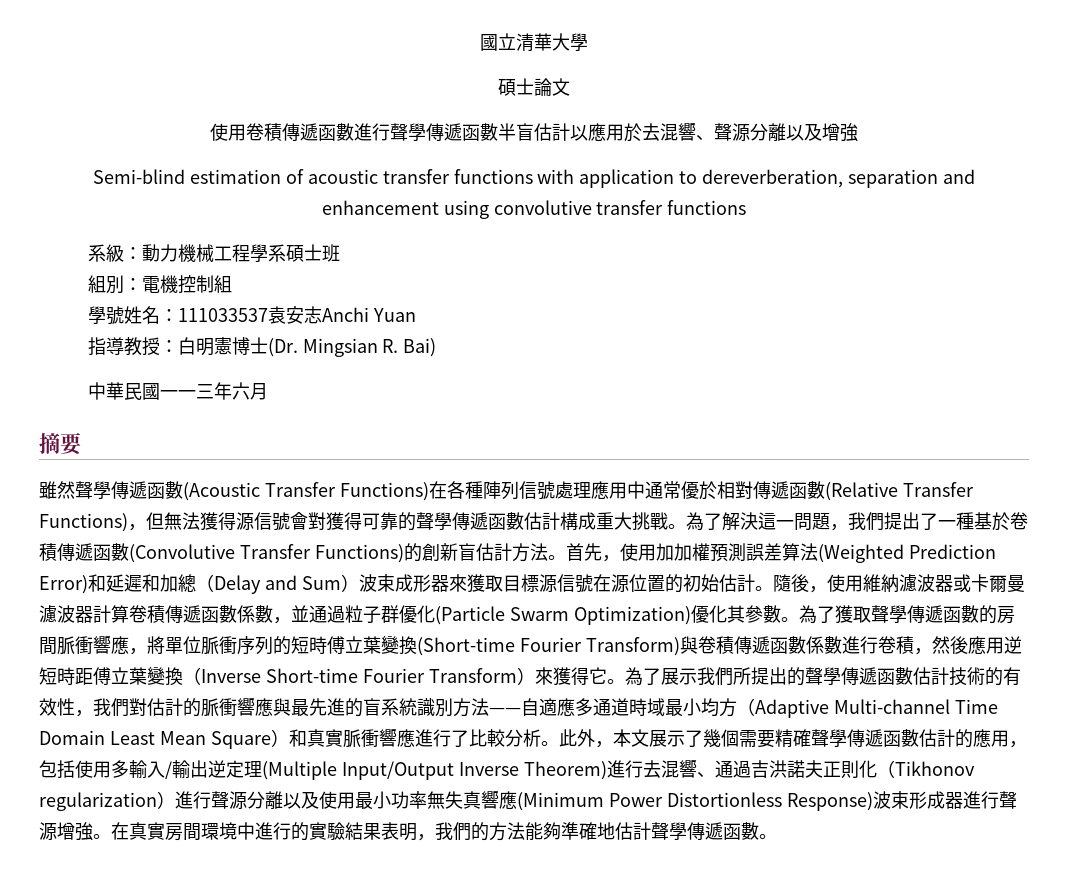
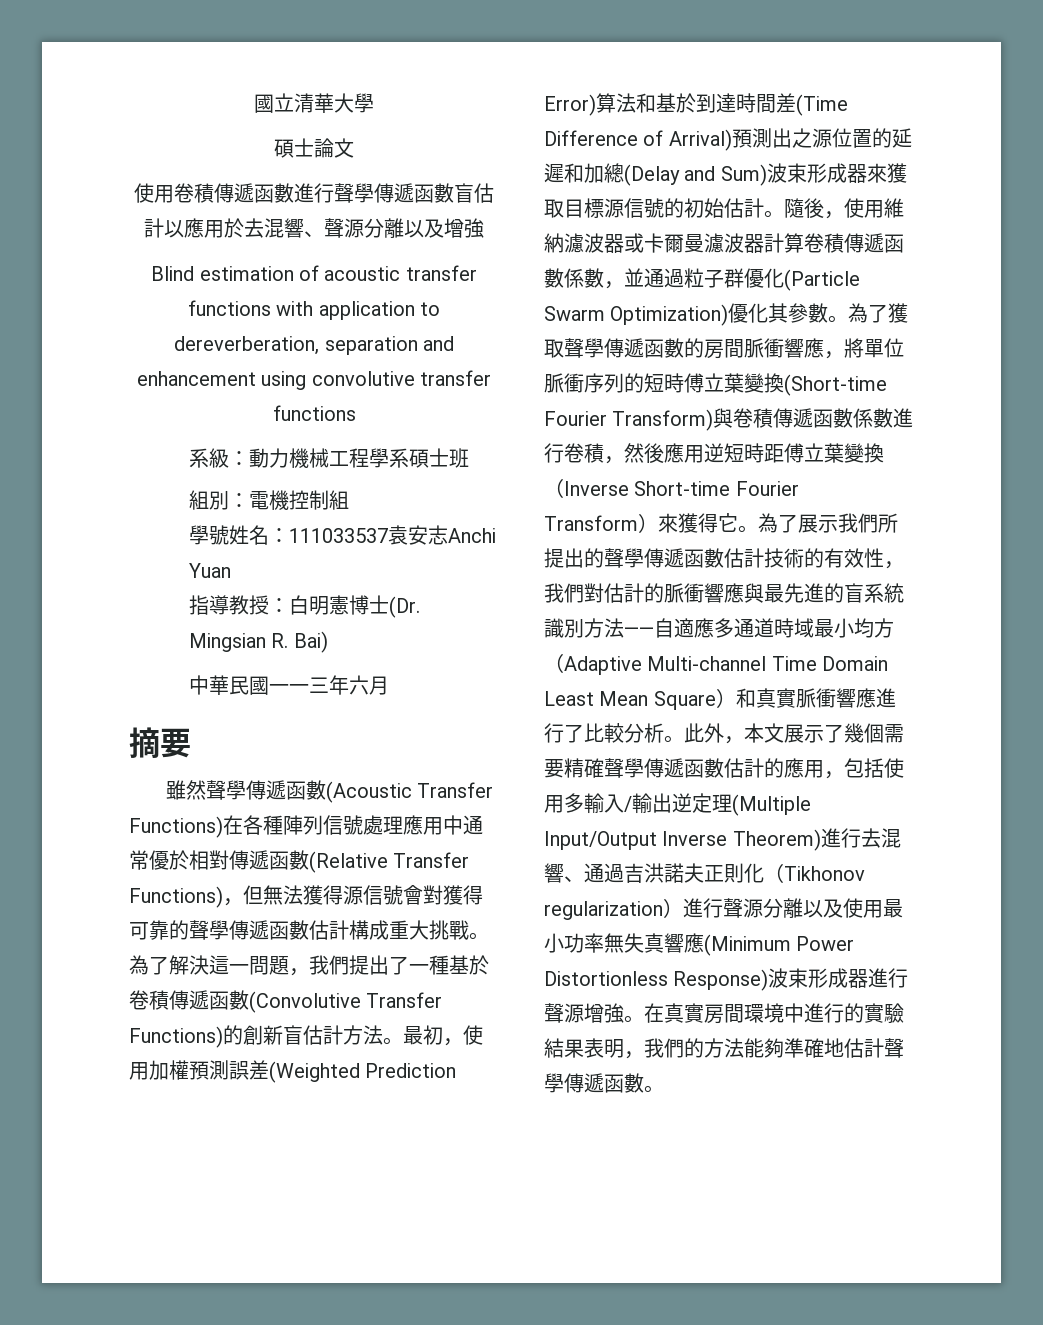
[498,123,516,141] 半 -> (454, 193) none
[93,169,186,184] Semi-blind -> [151,266,195,281] Blind
[565,543,602,561] 首先 -> [403,1025,443,1045] 最初
[673,543,692,561] 加 -> (169, 1070) none
[781,543,818,561] 算法 -> (269, 1070) none
[88,574,431,594] 和延遲和加總（Delay and Sum）波束成形 -> [596,93,848,116] [544,128,912,151] [544,163,847,186] 算法和基於到達時間差(Time Difference of Arrival)預測出之源位置的延遲和加總(Delay and Sum)波束形成
[592,574,665,593] 在源位置 -> (664, 208) none

